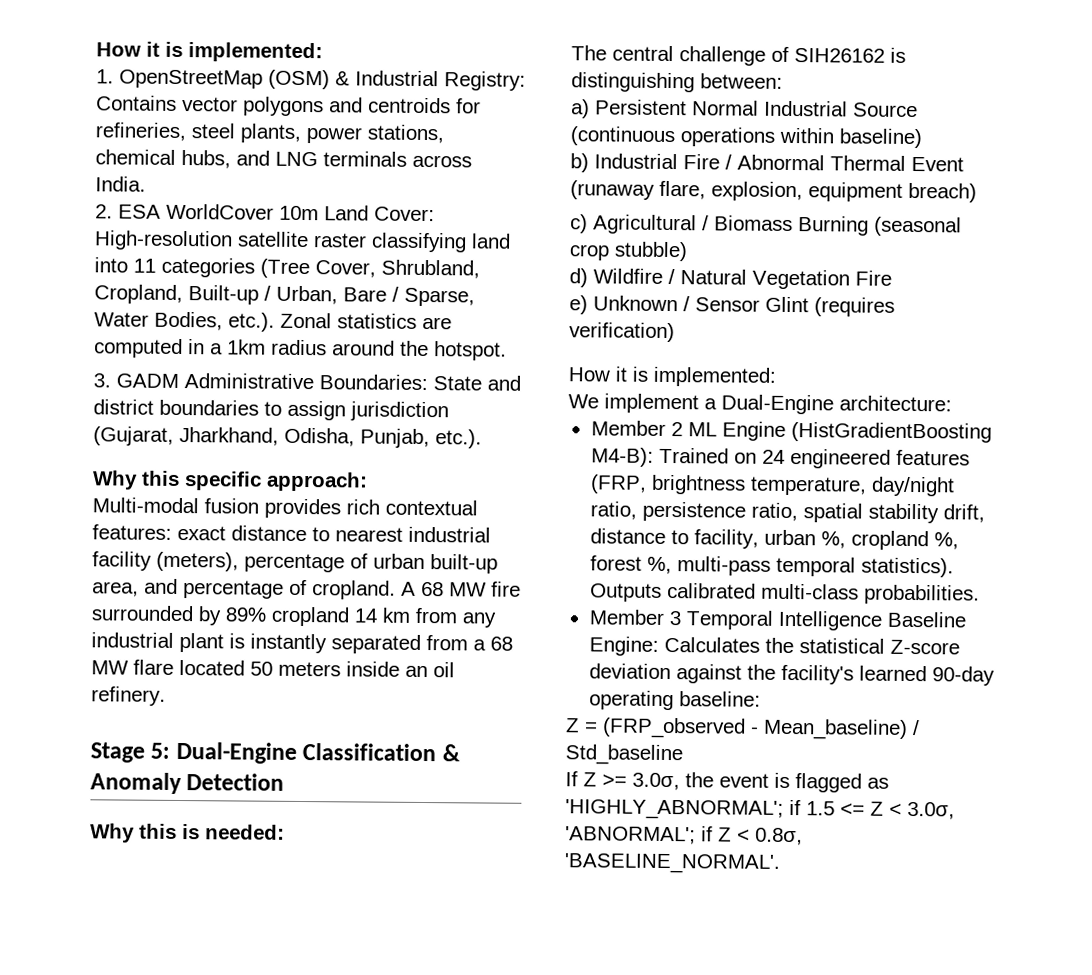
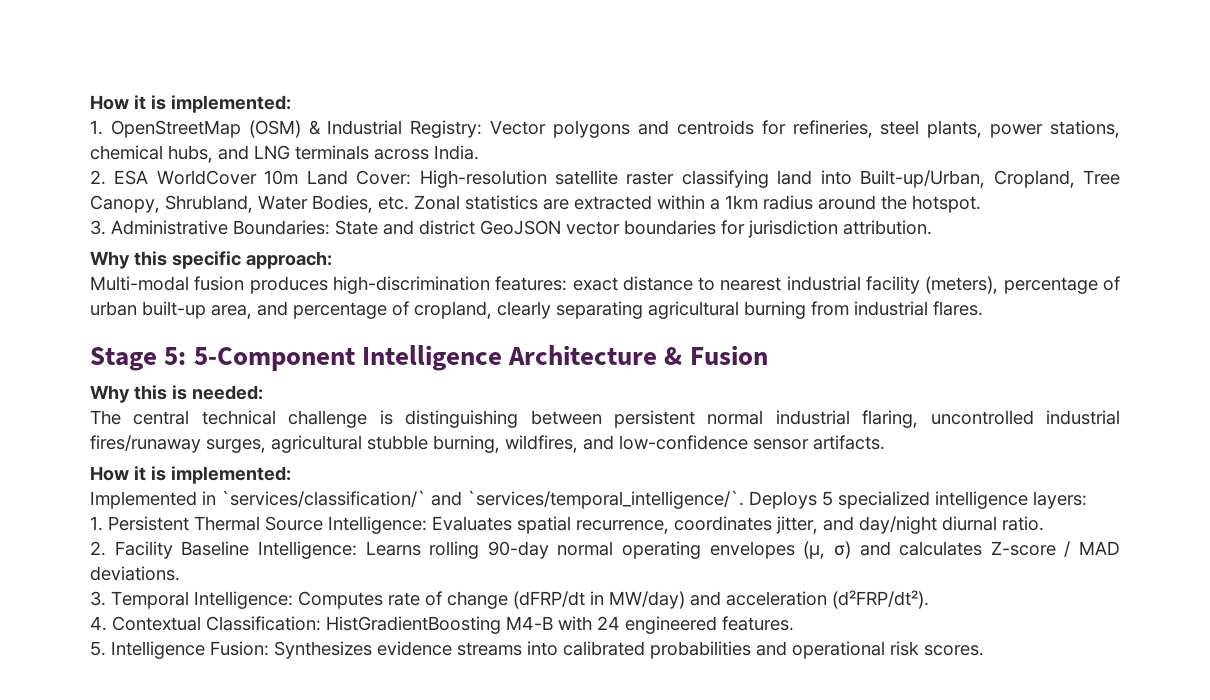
[96,95,238,112] Contains vector -> [490,120,547,135] Vector
[133,257,480,279] [94,284,475,307] 11 categories (Tree Cover, Shrubland, Cropland, Built-up / Urban, Bare / Sparse, -> [860,170,1120,188] [90,195,253,213] Built-up/Urban, Cropland, Tree Canopy, Shrubland,
[228,312,275,332] etc.). -> [378,196,409,210] etc.
[94,338,205,359] computed in -> [574,195,705,210] extracted within
[116,373,179,388] GADM -> (106, 227) none
[159,399,449,422] [93,426,482,449] boundaries to assign jurisdiction (Gujarat, Jharkhand, Odisha, Punjab, etc.). -> [480,220,932,238] GeoJSON vector boundaries for jurisdiction attribution.
[264,498,478,519] provides rich contextual -> [249,276,490,294] produces high-discrimination
[312,580,521,600] [91,605,496,628] [91,632,513,654] [91,659,455,678] [91,686,166,706] [90,741,460,764] [90,772,285,795] cropland. A 68 MW fire surrounded by 89% cropland 14 km from any industrial plant is instantly separated from a 68 MW flare located 50 meters inside an oil refinery. // Stage 5: Dual-Engine Classification & Anomaly Detection -> [414,301,983,319] [90,345,768,371] cropland, clearly separating agricultural burning from industrial flares. // Stage 5: 5-Component Intelligence Architecture & Fusion
[679,46,906,66] [571,72,783,93] [571,99,918,119] [570,126,922,149] [570,153,964,173] [570,180,977,203] [570,214,962,237] [569,241,688,262] [569,268,892,290] [569,295,895,317] [569,322,675,343] [568,366,776,387] [568,393,952,415] [590,420,992,443] [590,447,970,469] [589,474,955,497] [589,501,985,524] [589,528,959,551] [589,555,954,578] [589,582,980,605] [588,609,966,631] [588,636,960,656] [588,663,995,686] [588,690,761,711] [565,717,920,740] [565,744,683,766] [565,771,889,793] [565,799,955,820] [565,826,803,846] [564,853,780,874] challenge of SIH26162 is distinguishing between: // a) Persistent Normal Industrial Source (continuous operations within baseline) // b) Industrial Fire / Abnormal Thermal Event (runaway flare, explosion, equipment breach) // c) Agricultural / Biomass Burning (seasonal crop stubble) // d) Wildfire / Natural Vegetation Fire // e) Unknown / Sensor Glint (requires verification) // How it is implemented: // We implement a Dual-Engine architecture: // Member 2 ML Engine (HistGradientBoosting M4-B): Trained on 24 engineered features (FRP, brightness temperature, day/night ratio, persistence ratio, spatial stability drift, distance to facility, urban %, cropland %, forest %, multi-pass temporal statistics). Outputs calibrated multi-class probabilities. // Member 3 Temporal Intelligence Baseline Engine: Calculates the statistical Z-score deviation against the facility's learned 90-day operating baseline: // Z = (FRP_observed - Mean_baseline) / Std_baseline // If Z >= 3.0σ, the event is flagged as 'HIGHLY_ABNORMAL'; if 1.5 <= Z < 3.0σ, 'ABNORMAL'; if Z < 0.8σ, 'BASELINE_NORMAL'. -> [201,410,1120,428] [90,435,885,453] [90,466,291,484] [90,490,1087,509] [90,516,1044,534] [90,541,1120,559] [90,566,180,581] [90,590,929,609] [90,616,794,634] [90,641,984,659] technical challenge is distinguishing between persistent normal industrial flaring, uncontrolled industrial fires/runaway surges, agricultural stubble burning, wildfires, and low-confidence sensor artifacts. // How it is implemented: // Implemented in `services/classification/` and `services/temporal_intelligence/`. Deploys 5 specialized intelligence layers: // 1. Persistent Thermal Source Intelligence: Evaluates spatial recurrence, coordinates jitter, and day/night diurnal ratio. // 2. Facility Baseline Intelligence: Learns rolling 90-day normal operating envelopes (μ, σ) and calculates Z-score / MAD deviations. // 3. Temporal Intelligence: Computes rate of change (dFRP/dt in MW/day) and acceleration (d²FRP/dt²). // 4. Contextual Classification: HistGradientBoosting M4-B with 24 engineered features. // 5. Intelligence Fusion: Synthesizes evidence streams into calibrated probabilities and operational risk scores.

